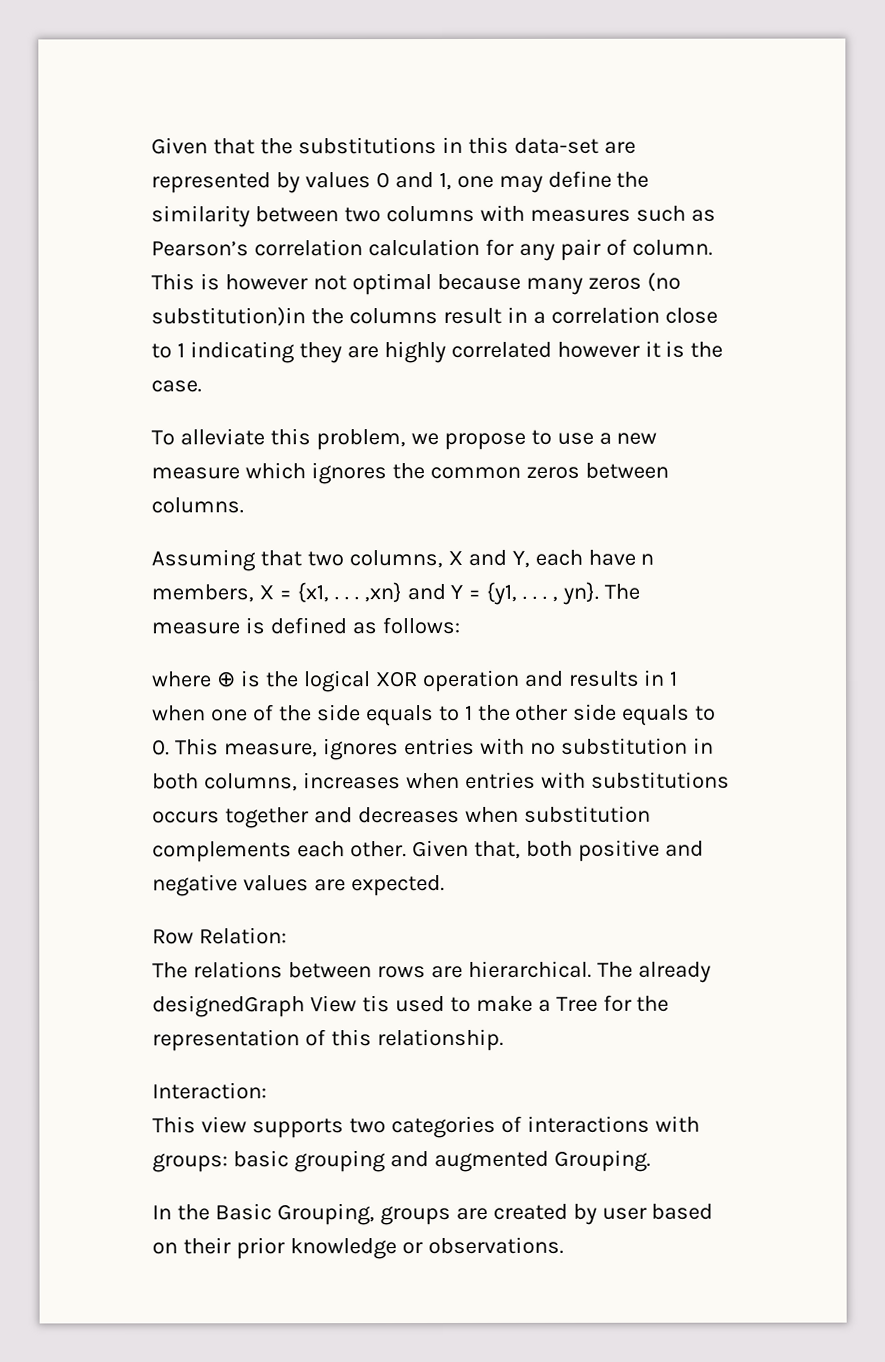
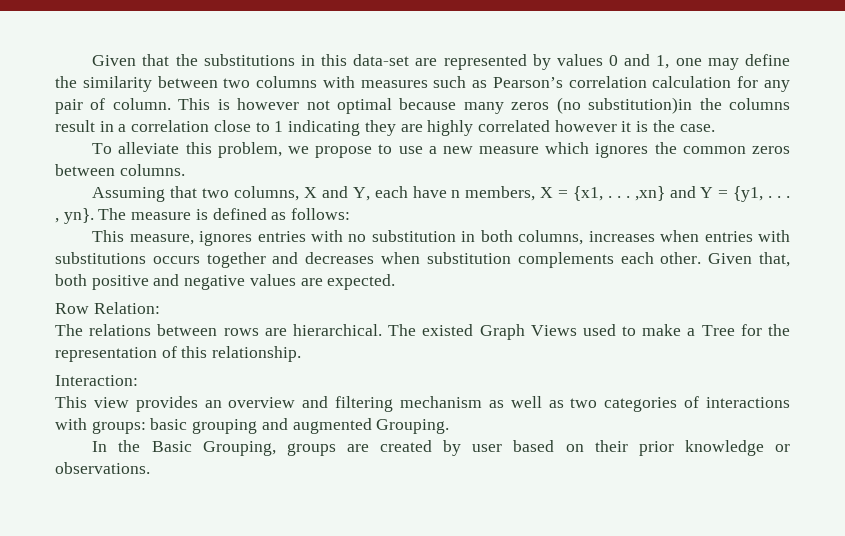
[151,669,679,693] [152,703,717,727] [152,739,170,756] where ⊕ is the logical XOR operation and results in 1 when one of the side equals to 1 the other side equals to 0. -> (351, 214) none
[637,961,711,983] [152,995,390,1018] already designedGraph View tis -> [422,324,577,340] existed Graph Views
[251,1118,344,1139] supports -> [135,396,564,412] provides an overview and filtering mechanism as well as

